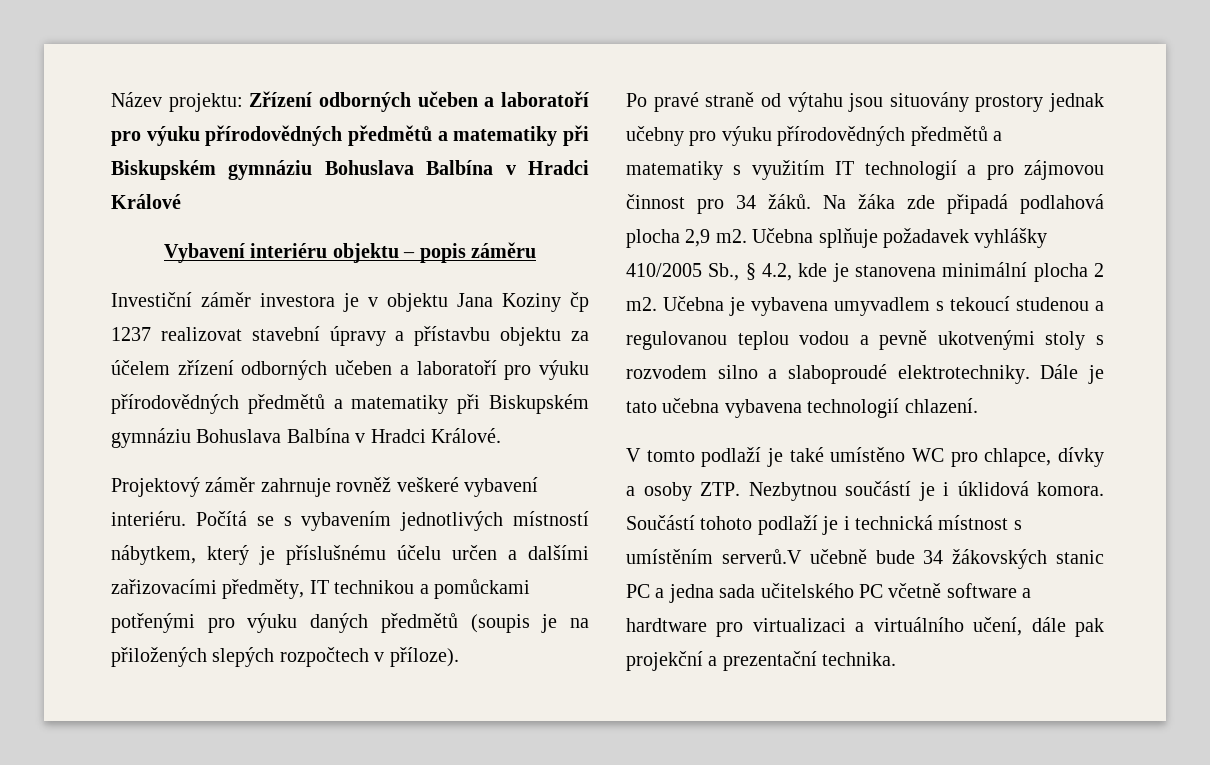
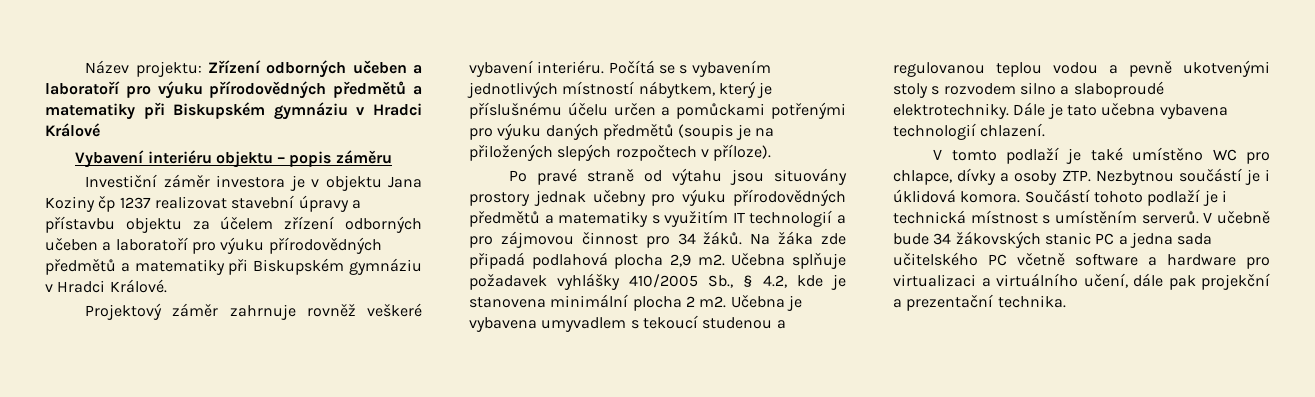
[324,160,494,175] Bohuslava Balbína -> (348, 111) none
[196,428,350,443] Bohuslava Balbína -> (423, 266) none
[528,545,589,560] [111,579,429,599] dalšími zařizovacími předměty, IT technikou a -> (671, 111) none
[721,549,802,564] serverů.V -> [1141,211,1213,224] serverů. V
[626,618,707,632] hardtware -> [1167,254,1236,266] hardware

